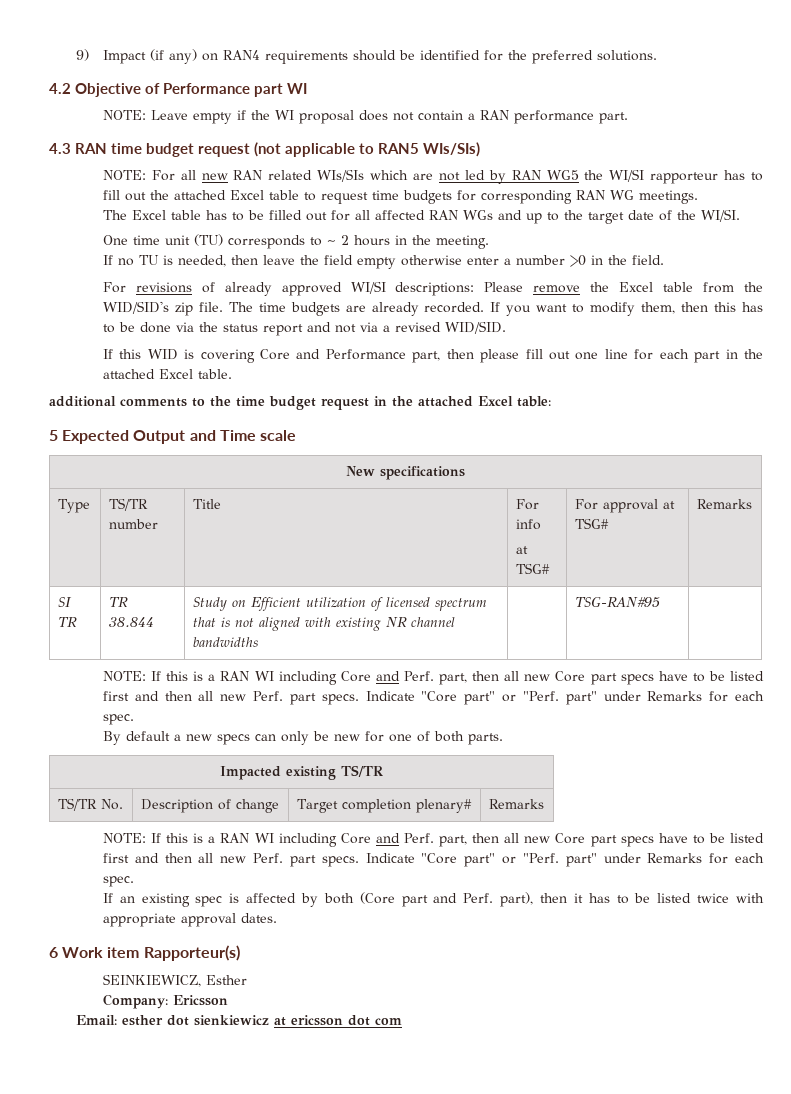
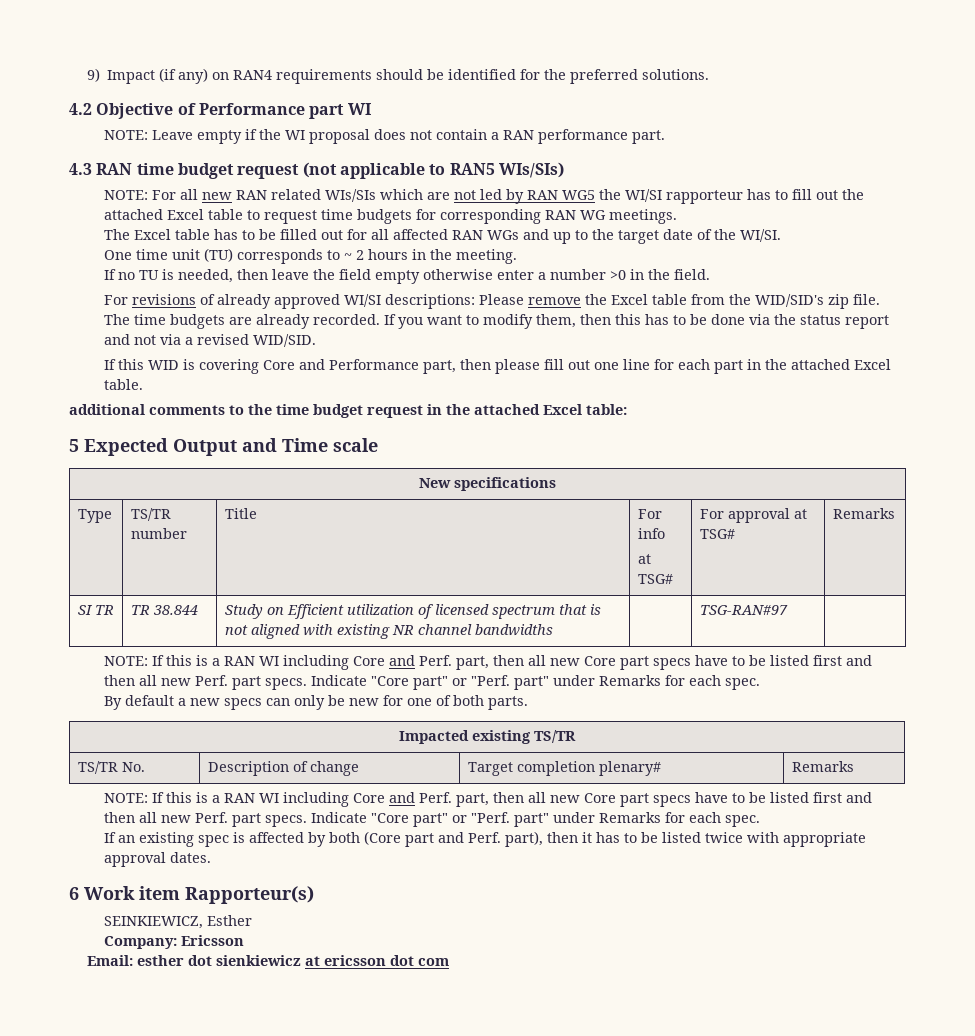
[574,597,660,608] TSG-RAN#95 -> [699,605,788,615] TSG-RAN#97

